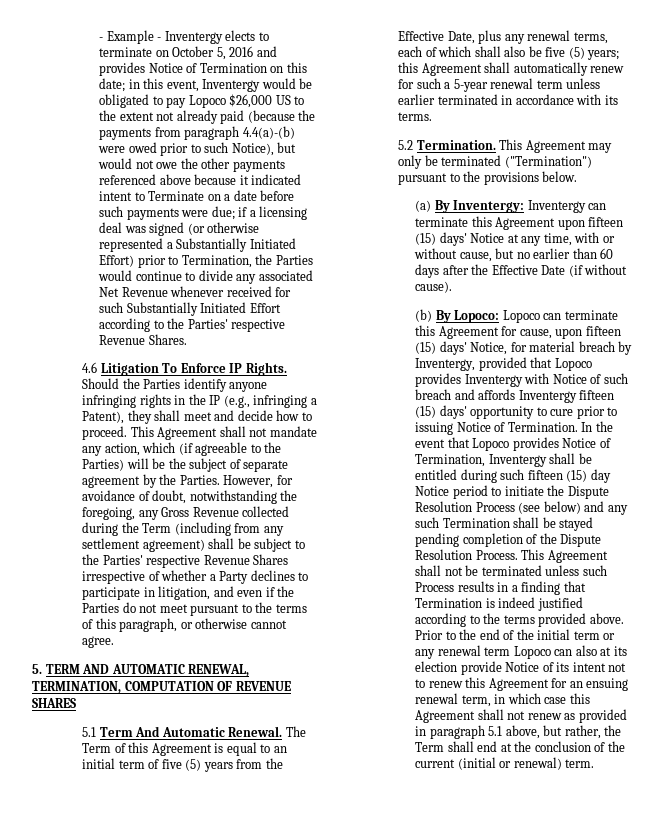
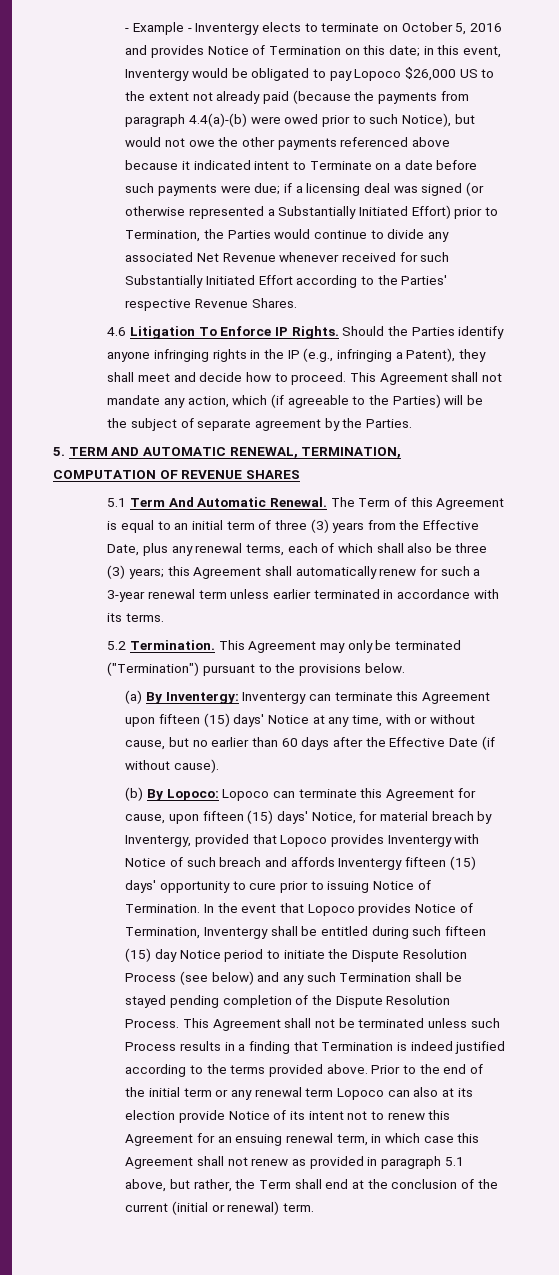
[223,475,293,488] [82,490,298,504] [82,506,290,520] [82,522,284,536] [82,538,305,552] [82,554,289,568] [82,570,309,584] [82,586,295,600] [82,602,307,616] [82,618,287,632] [82,636,115,648] However, for avoidance of doubt, notwithstanding the foregoing, any Gross Revenue collected during the Term (including from any settlement agreement) shall be subject to the Parties' respective Revenue Shares irrespective of whether a Party declines to participate in litigation, and even if the Parties do not meet pursuant to the terms of this paragraph, or otherwise cannot agree. -> (412, 423) none
[161,759,202,771] five (5) -> [274,519,329,533] three (3)
[545,47,585,59] five (5) -> [455,543,488,553] [107,565,126,579] three (3)
[453,79,488,92] 5-year -> [107,590,146,602] 3-year

